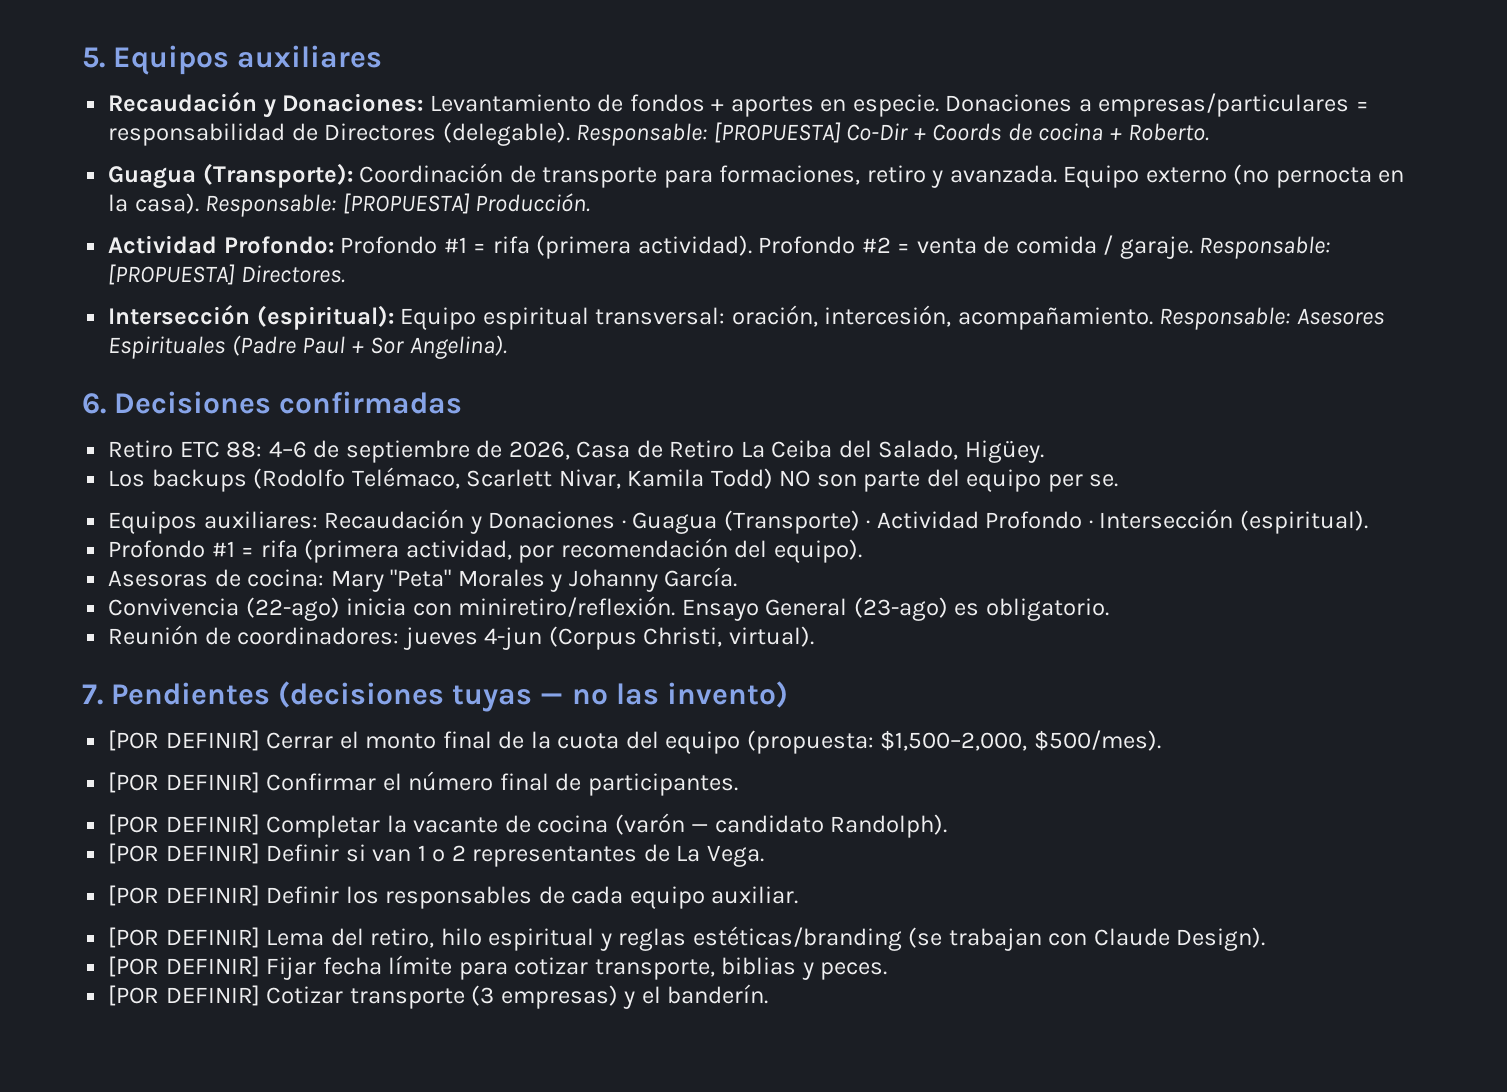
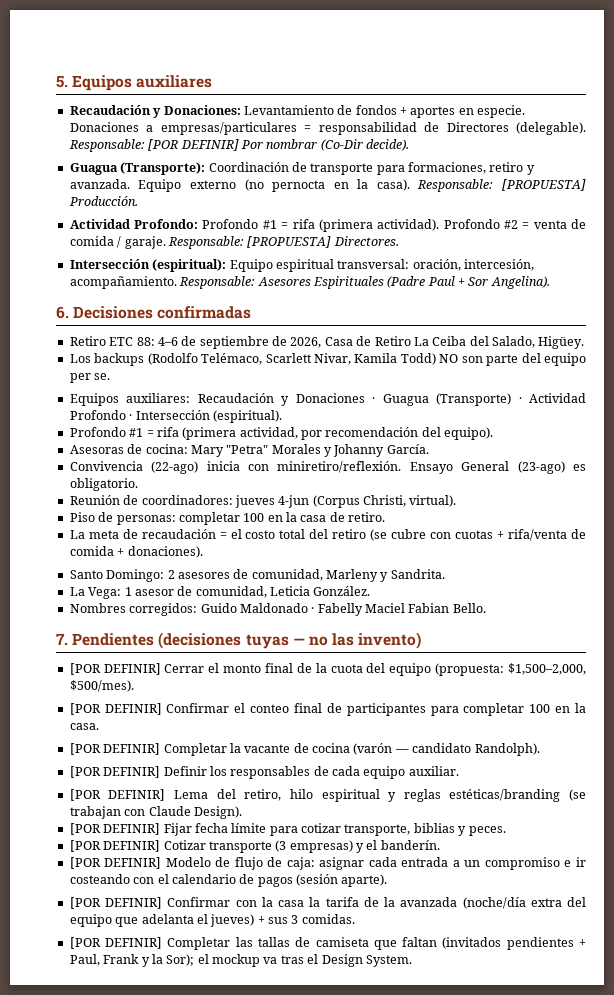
[713,122,1210,143] [PROPUESTA] Co-Dir + Coords de cocina + Roberto. -> [148,139,409,151] [POR DEFINIR] Por nombrar (Co-Dir decide).
[390,569,452,587] "Peta" -> [226,445,269,454] "Petra"
(814, 636) none -> [69,512,386,525] [69,529,586,541] [69,546,203,558] [69,569,445,582] [69,586,371,599] [69,603,486,616] // Piso de personas: completar 100 en la casa de retiro. // La meta de recaudación = el costo total del retiro (se cubre con cuotas + rifa/venta de comida + donaciones). // Santo Domingo: 2 asesores de comunidad, Marleny y Sandrita. // La Vega: 1 asesor de comunidad, Leticia González. // Nombres corregidos: Guido Maldonado · Fabelly Maciel Fabian Bello.
[408,771,738,796] número final de participantes. -> [250,703,586,716] [69,723,99,730] conteo final de participantes para completar 100 en la casa.
[108,843,764,867] // [POR DEFINIR] Definir si van 1 o 2 representantes de La Vega. -> (540, 749) none
(769, 994) none -> [69,857,587,870] [69,874,388,887] [69,897,586,909] [69,914,355,927] [69,937,586,950] [69,954,412,967] // [POR DEFINIR] Modelo de flujo de caja: asignar cada entrada a un compromiso e ir costeando con el calendario de pagos (sesión aparte). // [POR DEFINIR] Confirmar con la casa la tarifa de la avanzada (noche/día extra del equipo que adelanta el jueves) + sus 3 comidas. // [POR DEFINIR] Completar las tallas de camiseta que faltan (invitados pendientes + Paul, Frank y la Sor); el mockup va tras el Design System.

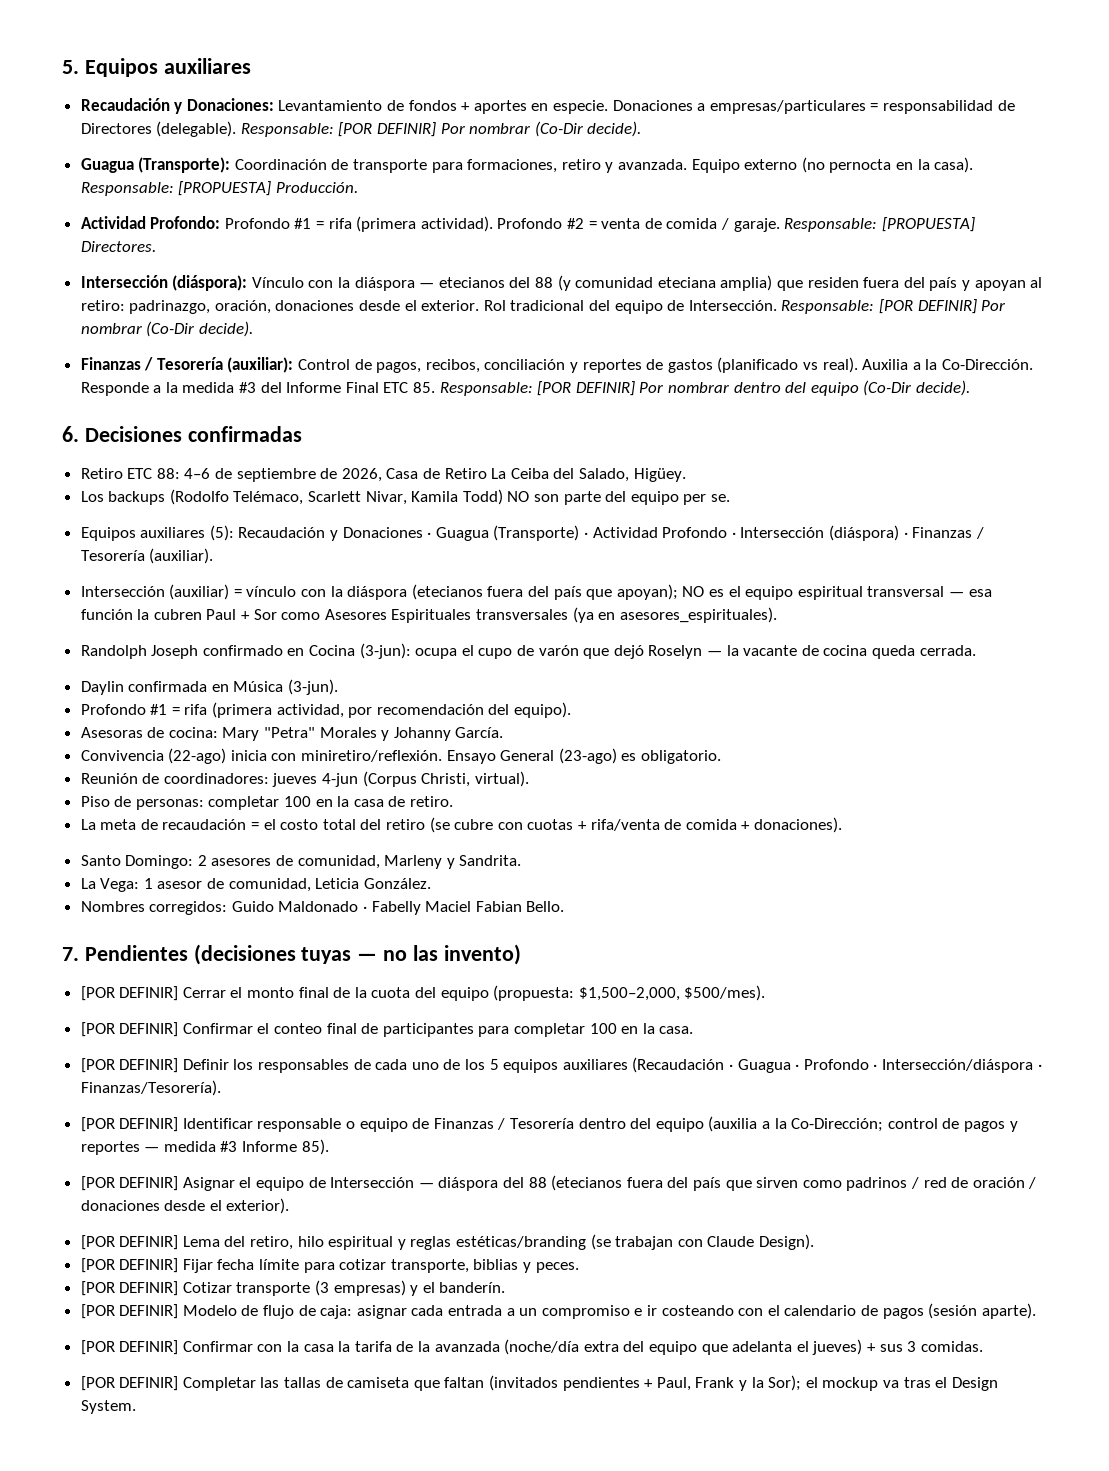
[152,259,534,272] [69,276,550,289] (espiritual): Equipo espiritual transversal: oración, intercesión, acompañamiento. Responsable: Asesores Espirituales (Padre Paul + Sor Angelina). -> [172,275,1043,291] [80,299,1006,314] [80,321,253,337] [80,357,1033,373] [80,380,970,396] (diáspora): Vínculo con la diáspora — etecianos del 88 (y comunidad eteciana amplia) que residen fuera del país y apoyan al retiro: padrinazgo, oración, donaciones desde el exterior. Rol tradicional del equipo de Intersección. Responsable: [POR DEFINIR] Por nombrar (Co-Dir decide). // Finanzas / Tesorería (auxiliar): Control de pagos, recibos, conciliación y reportes de gastos (planificado vs real). Auxilia a la Co-Dirección. Responde a la medida #3 del Informe Final ETC 85. Responsable: [POR DEFINIR] Por nombrar dentro del equipo (Co-Dir decide).
[126,393,191,403] auxiliares: -> [140,525,234,541] auxiliares (5):
[212,410,282,423] (espiritual). -> [828,525,984,541] [80,548,214,564] [80,584,992,600] [80,607,777,623] [80,643,976,659] [80,679,339,695] (diáspora) · Finanzas / Tesorería (auxiliar). // Intersección (auxiliar) = vínculo con la diáspora (etecianos fuera del país que apoyan); NO es el equipo espiritual transversal — esa función la cubren Paul + Sor como Asesores Espirituales transversales (ya en asesores_espirituales). // Randolph Joseph confirmado en Cocina (3-jun): ocupa el cupo de varón que dejó Roselyn — la vacante de cocina queda cerrada. // Daylin confirmada en Música (3-jun).
[69,743,540,756] // [POR DEFINIR] Completar la vacante de cocina (varón — candidato Randolph). -> (694, 1030) none
[363,766,459,779] equipo auxiliar. -> [411,1057,1042,1073] [80,1080,221,1096] [80,1116,1018,1132] [80,1139,329,1155] [80,1175,1037,1191] [80,1198,290,1214] uno de los 5 equipos auxiliares (Recaudación · Guagua · Profondo · Intersección/diáspora · Finanzas/Tesorería). // [POR DEFINIR] Identificar responsable o equipo de Finanzas / Tesorería dentro del equipo (auxilia a la Co-Dirección; control de pagos y reportes — medida #3 Informe 85). // [POR DEFINIR] Asignar el equipo de Intersección — diáspora del 88 (etecianos fuera del país que sirven como padrinos / red de oración / donaciones desde el exterior).

